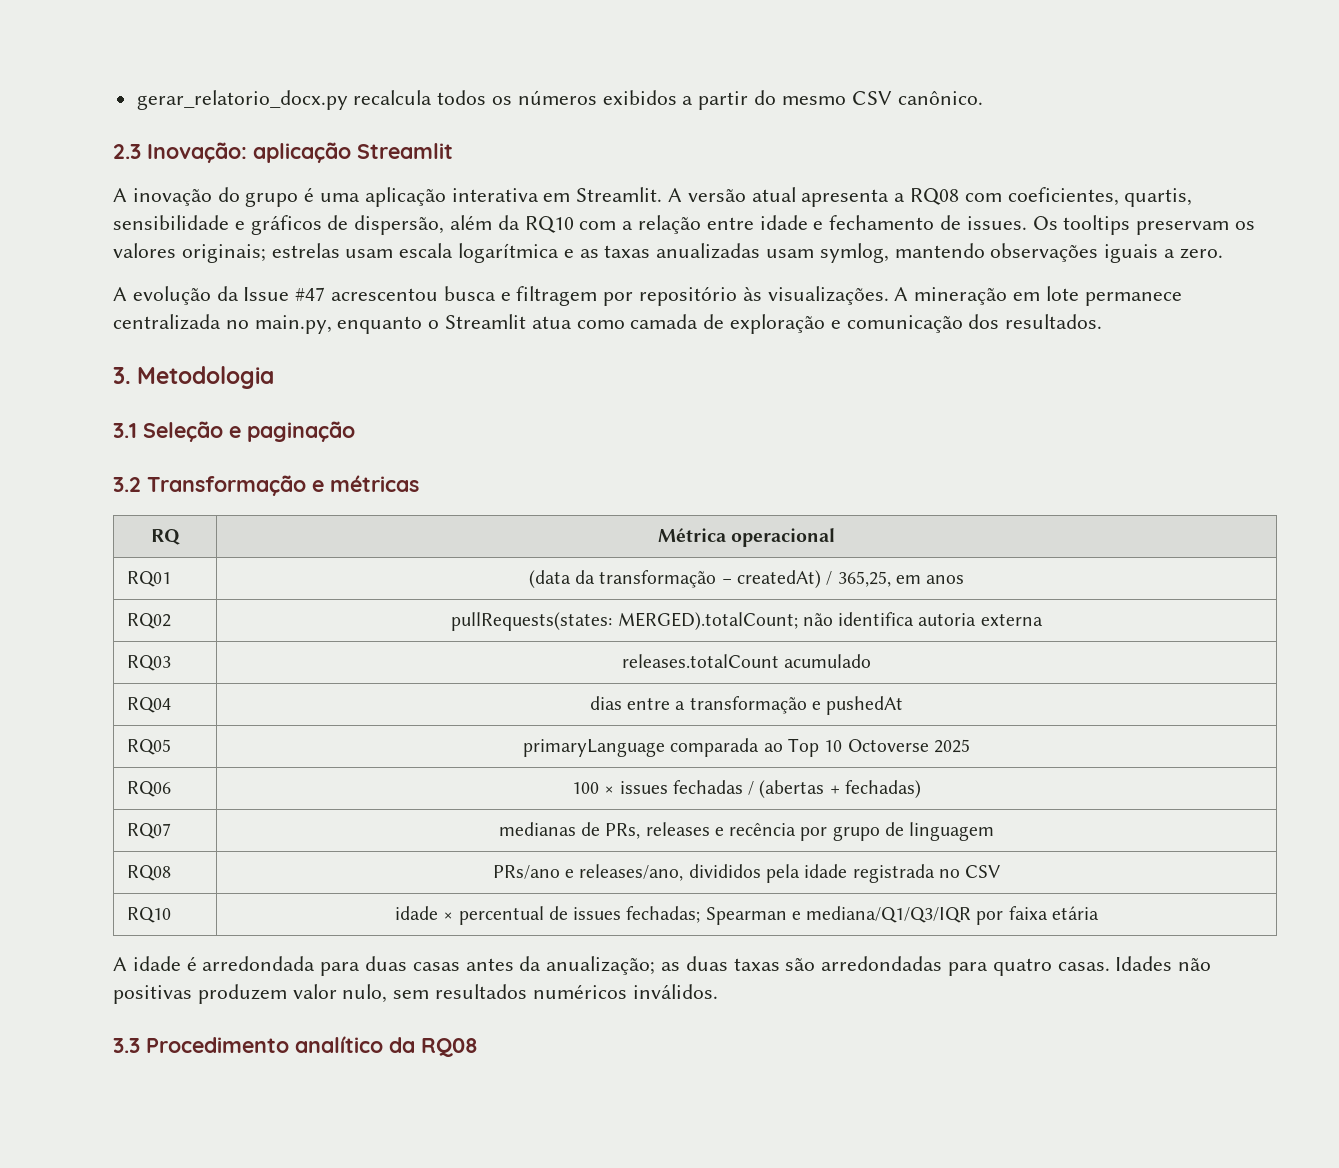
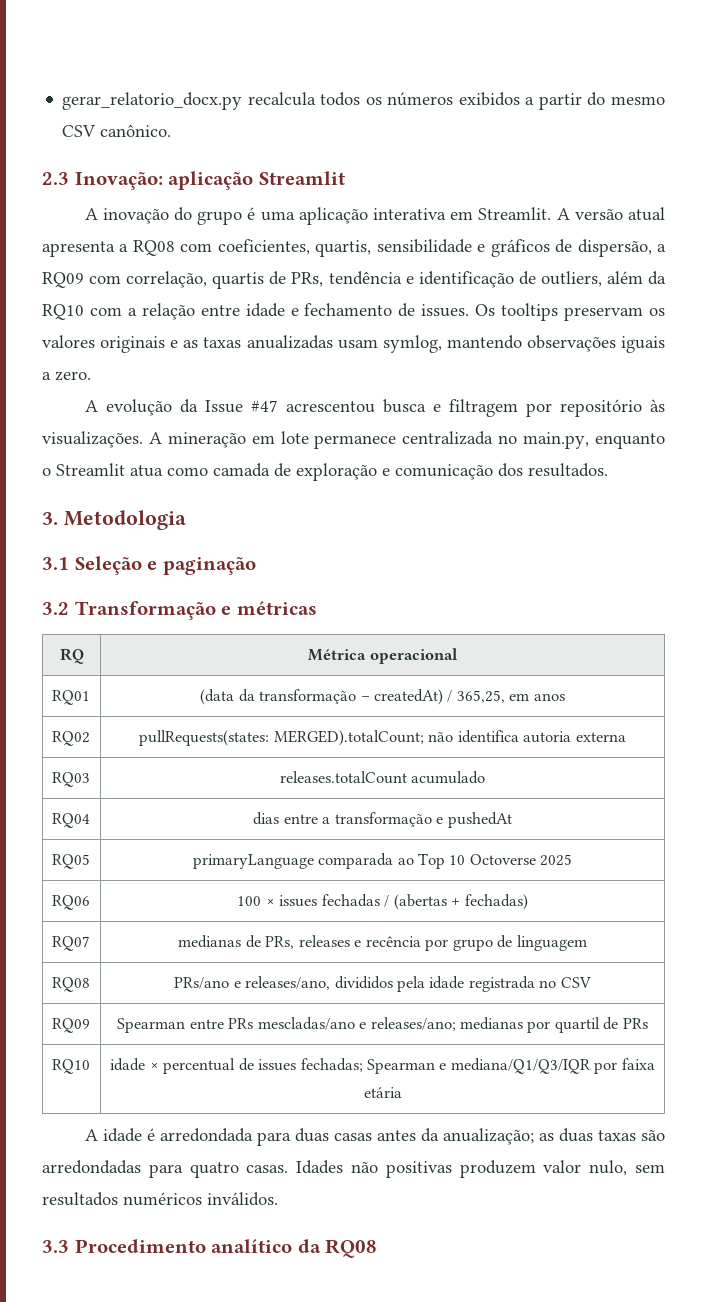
(445, 225) none -> [657,244,667,252] [42,271,602,289] a RQ09 com correlação, quartis de PRs, tendência e identificação de outliers,
[181,243,560,263] originais; estrelas usam escala logarítmica -> [100,336,166,353] originais
(1001, 871) none -> [51,1018,90,1033] [117,1017,648,1033] // RQ09 | Spearman entre PRs mescladas/ano e releases/ano; medianas por quartil de PRs

